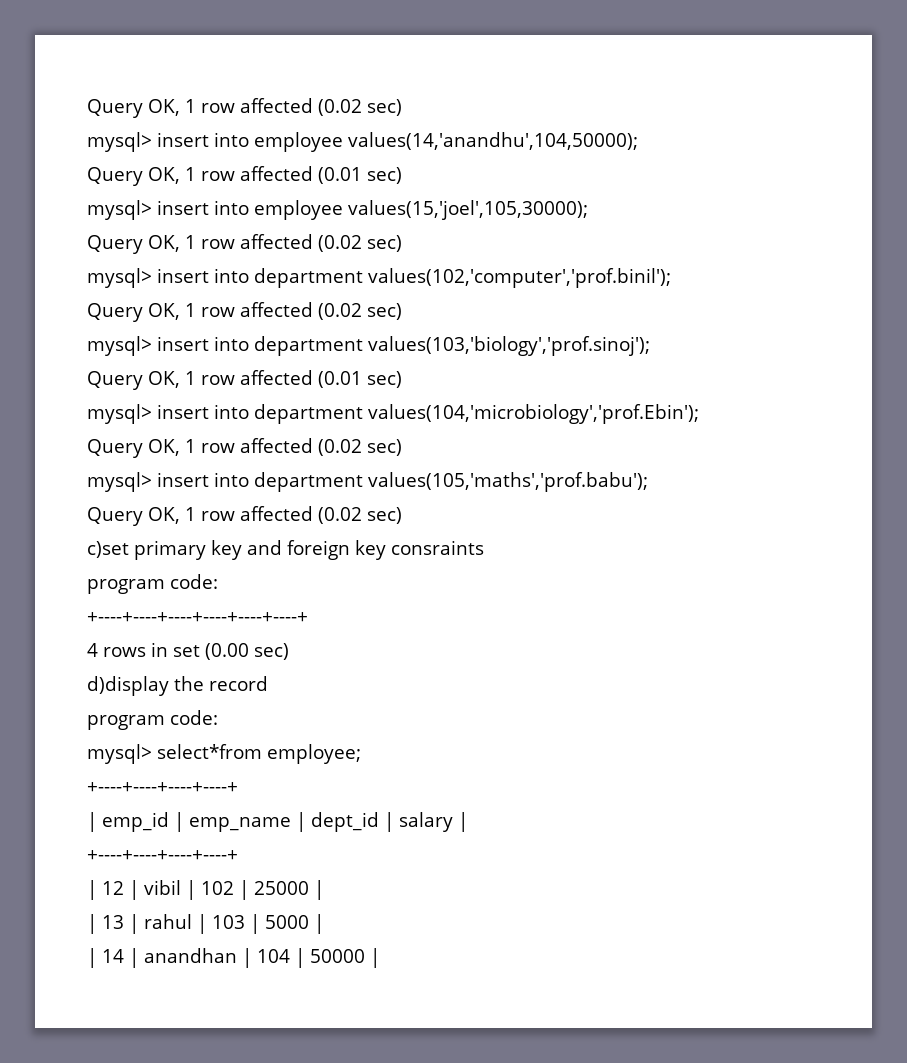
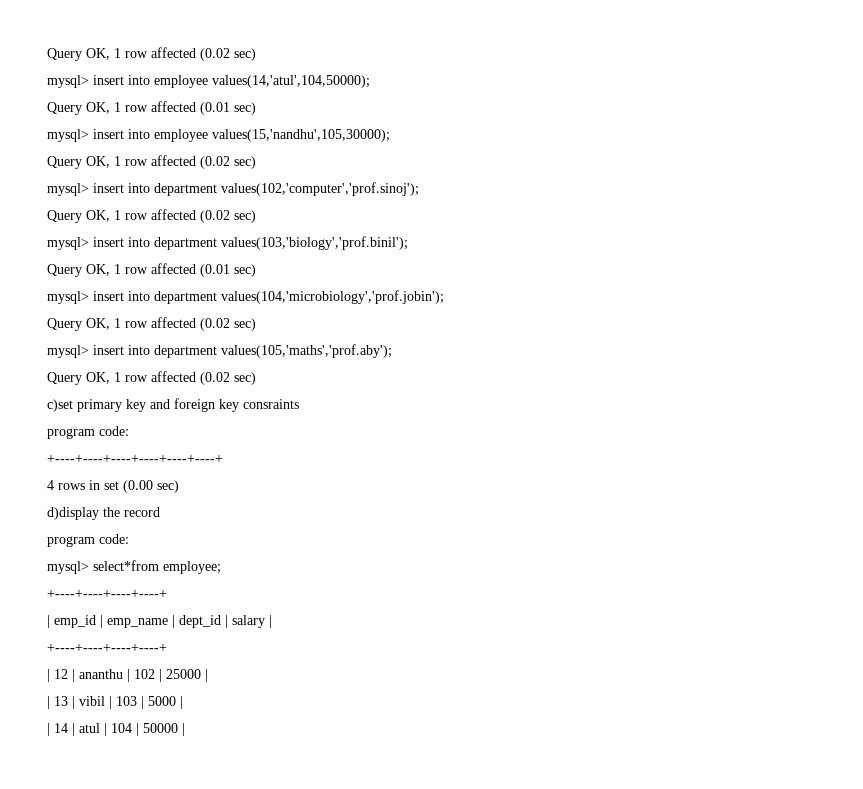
[348,132,638,150] values(14,'anandhu',104,50000); -> [212,75,370,88] values(14,'atul',104,50000);
[348,200,588,220] values(15,'joel',105,30000); -> [212,129,390,142] values(15,'nandhu',105,30000);
[368,268,671,288] values(102,'computer','prof.binil'); -> [221,182,419,196] values(102,'computer','prof.sinoj');
[368,336,650,356] values(103,'biology','prof.sinoj'); -> [221,236,408,250] values(103,'biology','prof.binil');
[368,404,699,424] values(104,'microbiology','prof.Ebin'); -> [221,290,444,304] values(104,'microbiology','prof.jobin');
[368,472,648,492] values(105,'maths','prof.babu'); -> [221,344,392,358] values(105,'maths','prof.aby');
[144,880,181,895] vibil -> [79,669,123,679] ananthu
[144,914,192,929] rahul -> [79,696,105,706] vibil
[144,948,237,963] anandhan -> [79,723,100,733] atul

